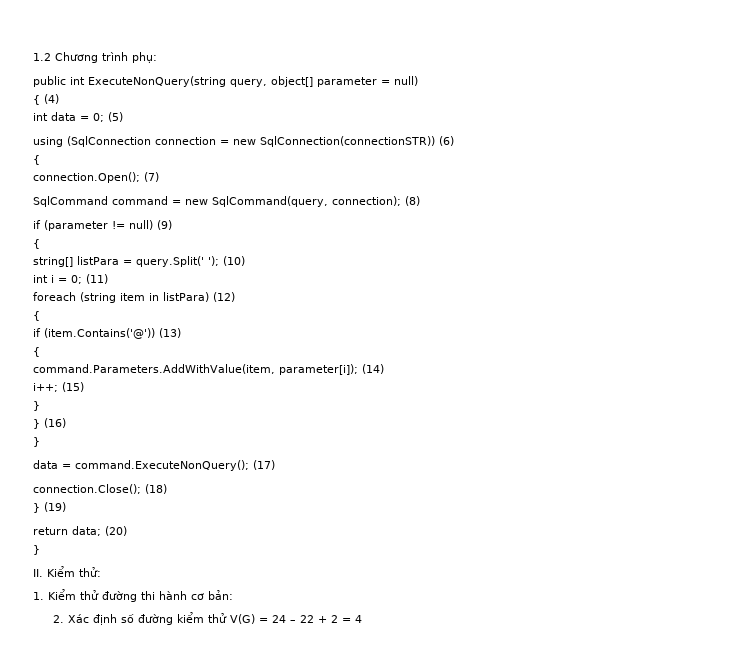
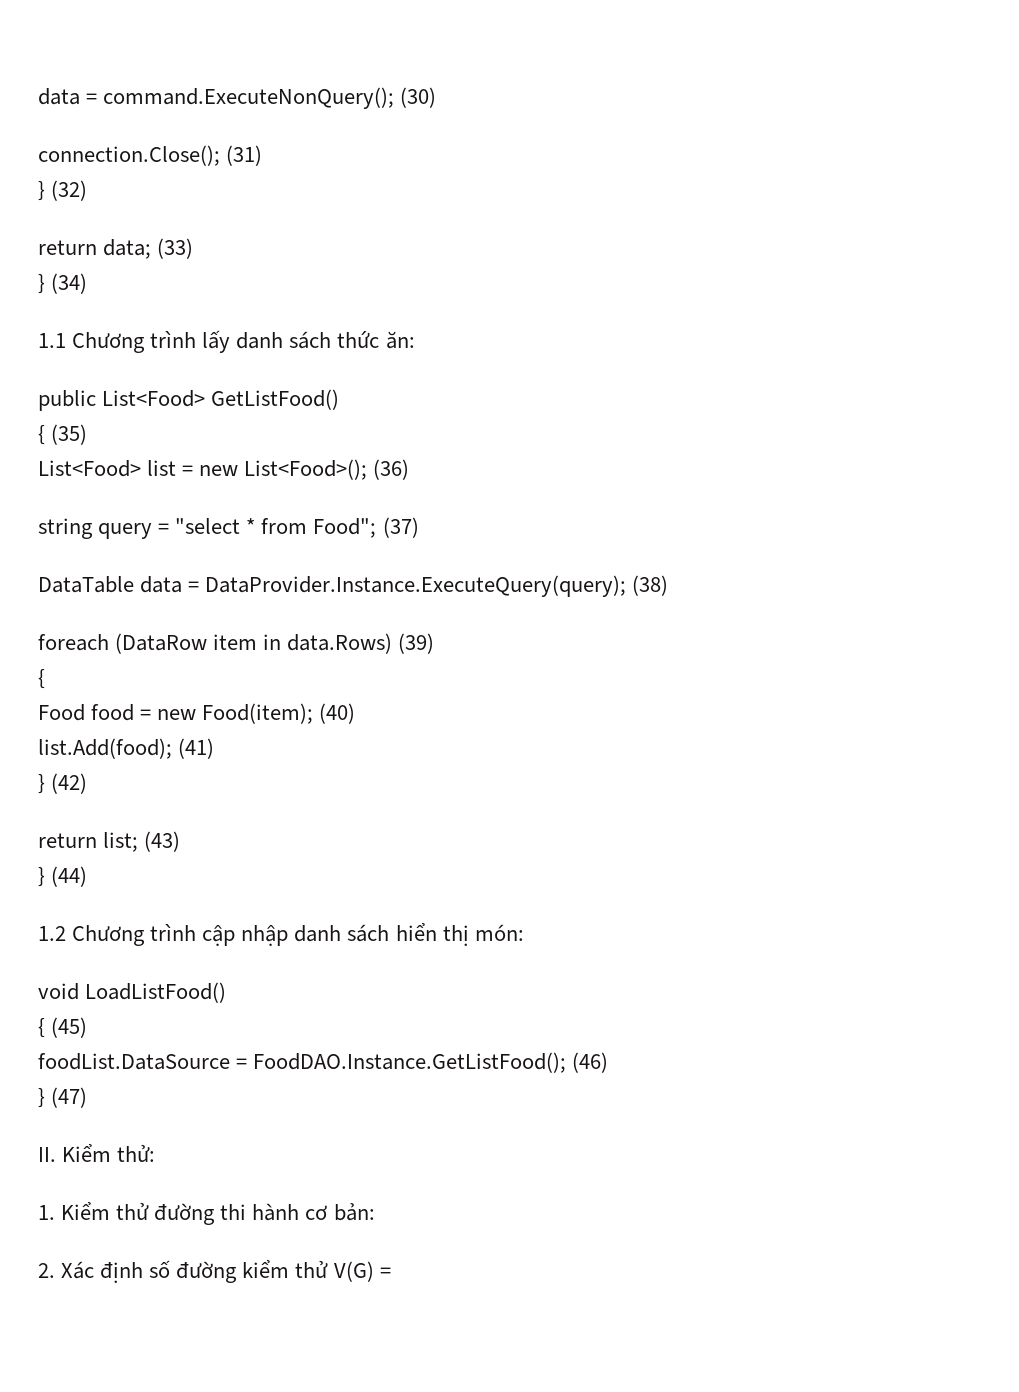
[33,52,157,64] [33,76,418,87] [33,94,59,105] [33,112,123,122] [33,136,454,147] [33,155,40,165] [33,172,159,183] [33,196,420,207] [33,220,172,231] [33,239,40,249] [33,256,245,267] [33,274,108,284] [33,292,235,303] [33,311,40,321] [33,328,181,339] [33,347,40,357] [33,364,384,375] [33,382,84,392] [33,401,40,411] [33,418,66,429] [33,437,40,447] [33,460,275,471] [33,484,167,494] [33,502,66,513] [33,526,127,536] [33,545,40,555] 1.2 Chương trình phụ: // public int ExecuteNonQuery(string query, object[] parameter = null) // { (4) // int data = 0; (5) // using (SqlConnection connection = new SqlConnection(connectionSTR)) (6) // { // connection.Open(); (7) // SqlCommand command = new SqlCommand(query, connection); (8) // if (parameter != null) (9) // { // string[] listPara = query.Split(' '); (10) // int i = 0; (11) // foreach (string item in listPara) (12) // { // if (item.Contains('@')) (13) // { // command.Parameters.AddWithValue(item, parameter[i]); (14) // i++; (15) // } // } (16) // } // data = command.ExecuteNonQuery(); (17) // connection.Close(); (18) // } (19) // return data; (20) // } -> [38,87,437,109] [38,145,263,166] [38,180,88,201] [38,238,194,259] [38,273,88,294] [38,330,415,353] [38,389,340,411] [38,424,88,445] [38,459,410,480] [38,517,419,539] [38,575,669,597] [38,633,435,654] [38,669,45,689] [38,703,356,724] [38,738,215,759] [38,773,88,794] [38,831,181,852] [38,866,88,887] [38,922,524,946] [38,982,227,1003] [38,1017,88,1038] [38,1052,609,1073] [38,1087,88,1108] data = command.ExecuteNonQuery(); (30) // connection.Close(); (31) // } (32) // return data; (33) // } (34) // 1.1 Chương trình lấy danh sách thức ăn: // public List<Food> GetListFood() // { (35) // List<Food> list = new List<Food>(); (36) // string query = "select * from Food"; (37) // DataTable data = DataProvider.Instance.ExecuteQuery(query); (38) // foreach (DataRow item in data.Rows) (39) // { // Food food = new Food(item); (40) // list.Add(food); (41) // } (42) // return list; (43) // } (44) // 1.2 Chương trình cập nhập danh sách hiển thị món: // void LoadListFood() // { (45) // foodList.DataSource = FoodDAO.Instance.GetListFood(); (46) // } (47)
[272,615,363,623] 24 – 22 + 2 = 4 -> (391, 1272) none

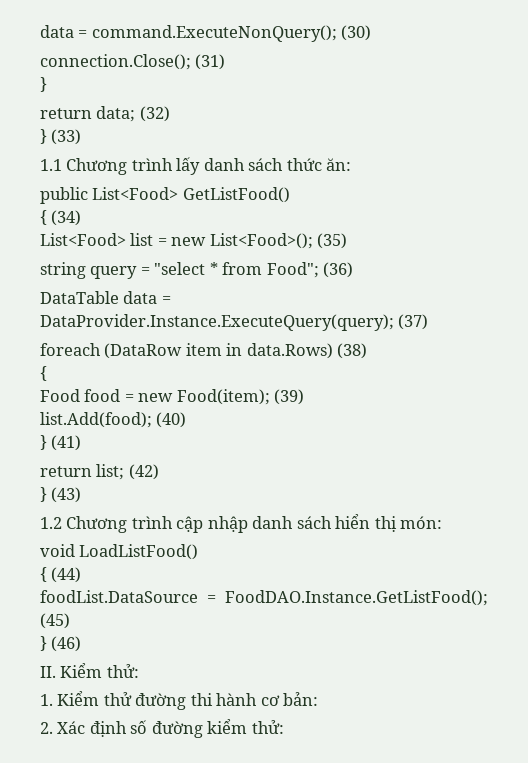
[51,180,88,201] (32) -> (47, 84) none
[157,238,194,259] [38,273,88,294] (33) // } (34) -> [139,106,170,122] [40,129,82,145] (32) // } (33)
[51,424,88,445] (35) -> [51,210,82,226] (34)
[373,459,410,480] (36) -> [317,233,348,249] (35)
[382,517,419,538] (37) -> [323,262,354,278] (36)
[632,575,669,596] (38) -> [398,314,429,330] (37)
[398,633,435,654] (39) -> [337,343,368,359] (38)
(314, 713) none -> [274,389,305,405] [40,412,152,428] (39) // list.Add(food);
[38,738,172,759] list.Add(food); -> [40,435,47,450] }
[38,773,88,794] // } (42) -> (82, 443) none
[144,831,181,852] [38,866,88,887] (43) // } (44) -> [128,464,159,480] [40,487,82,503] (42) // } (43)
[51,1017,88,1038] (45) -> [51,567,82,583] (44)
[572,1052,609,1073] [38,1087,88,1108] (46) // } (47) -> [40,613,70,629] [40,636,82,652] (45) // } (46)
[295,1260,391,1282] thử V(G) = -> [251,720,284,734] thử:

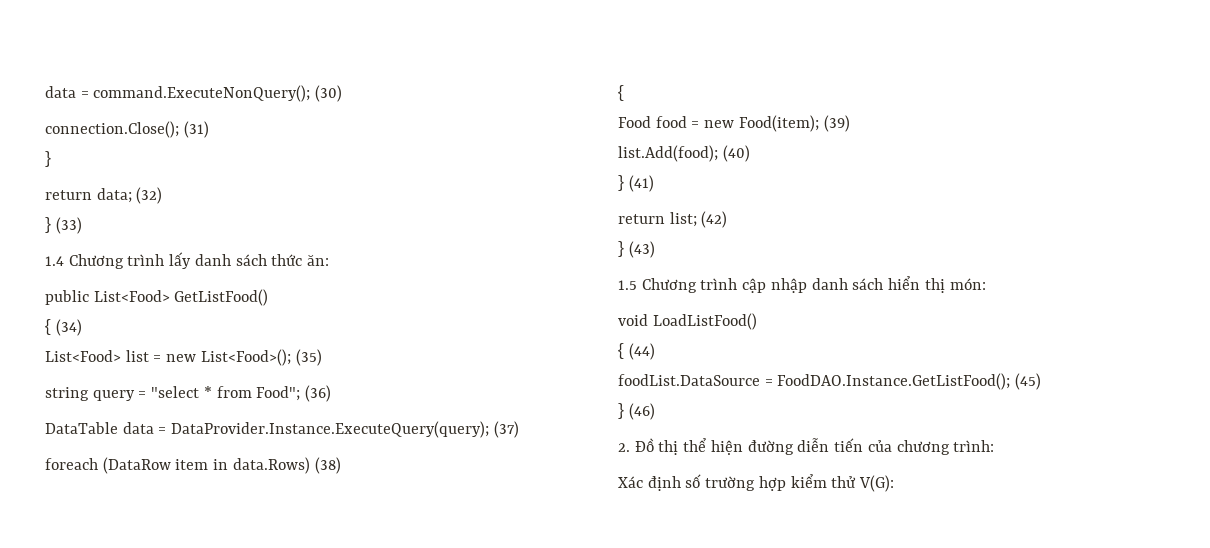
[40,159,62,171] 1.1 -> [45,256,64,266] 1.4
[40,517,62,529] 1.2 -> [618,280,637,290] 1.5
[40,663,139,678] [40,691,319,710] [40,719,284,738] II. Kiểm thử: // 1. Kiểm thử đường thi hành cơ bản: // 2. Xác định số đường kiểm thử: -> [618,438,995,455] [618,474,895,492] 2. Đồ thị thể hiện đường diễn tiến của chương trình: // Xác định số trường hợp kiểm thử V(G):

